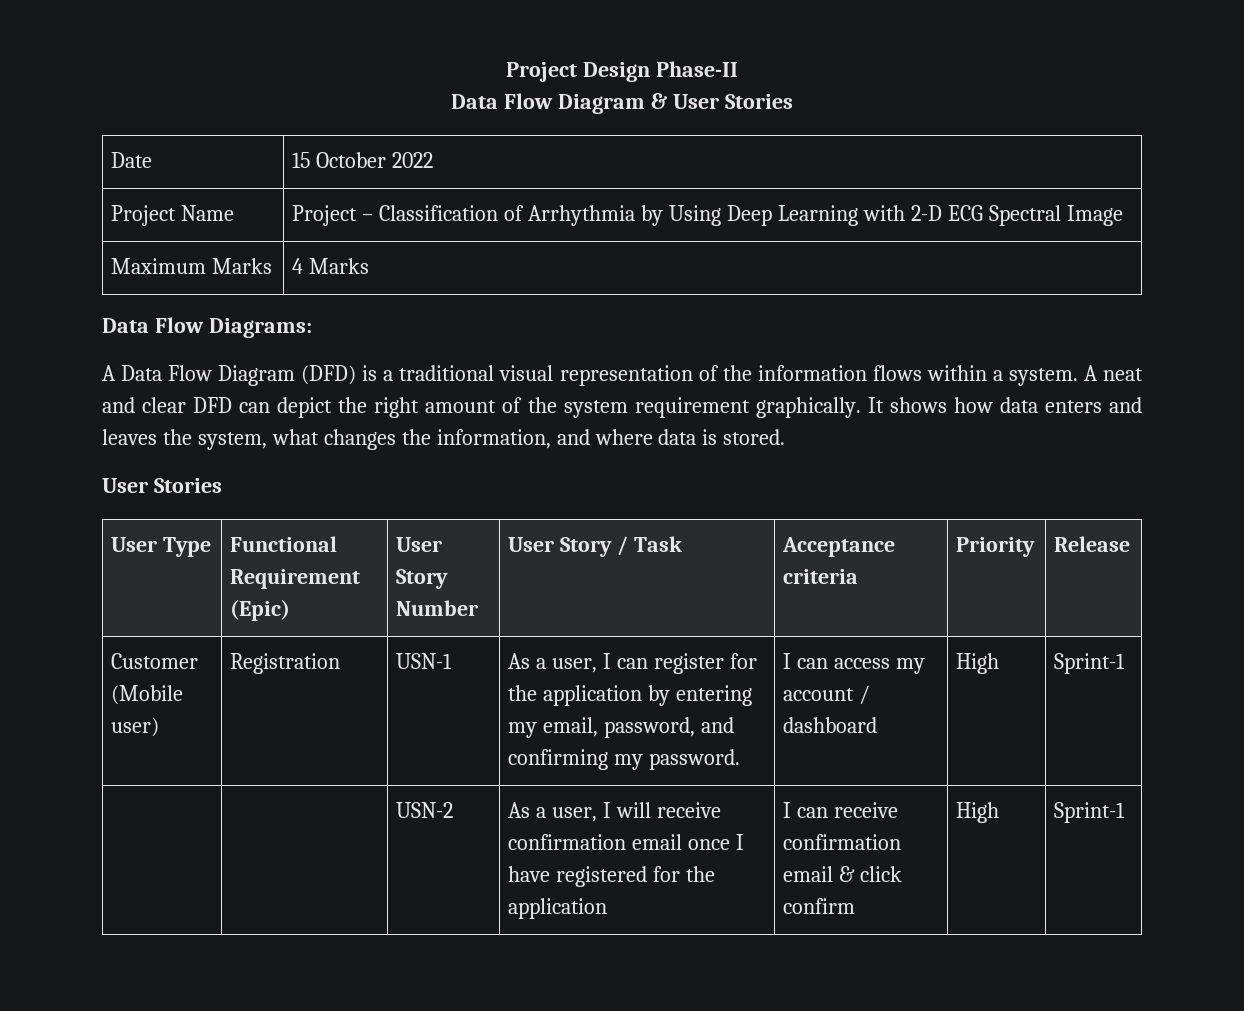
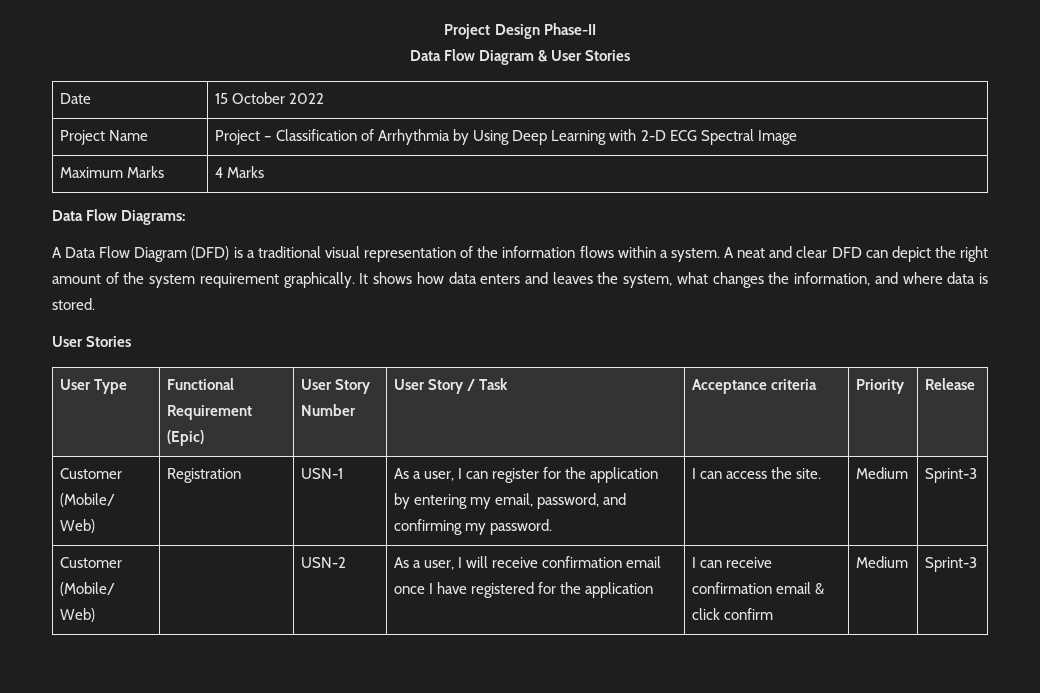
[111,685,184,705] [111,717,160,737] (Mobile user) -> [60,493,116,507] [60,519,96,533] (Mobile/ Web)
[896,658,926,674] [783,685,871,704] [783,717,878,733] [956,653,1000,674] [1054,653,1126,674] my account / dashboard | High | Sprint-1 // -> [771,467,822,479] [856,467,909,479] [925,468,978,483] [60,557,123,568] [60,582,116,596] [60,608,96,622] the site. | Medium | Sprint-3 // Customer (Mobile/ Web)
[956,802,1000,823] [1054,802,1126,823] High | Sprint-1 -> [856,556,909,568] [925,557,978,572] Medium | Sprint-3

